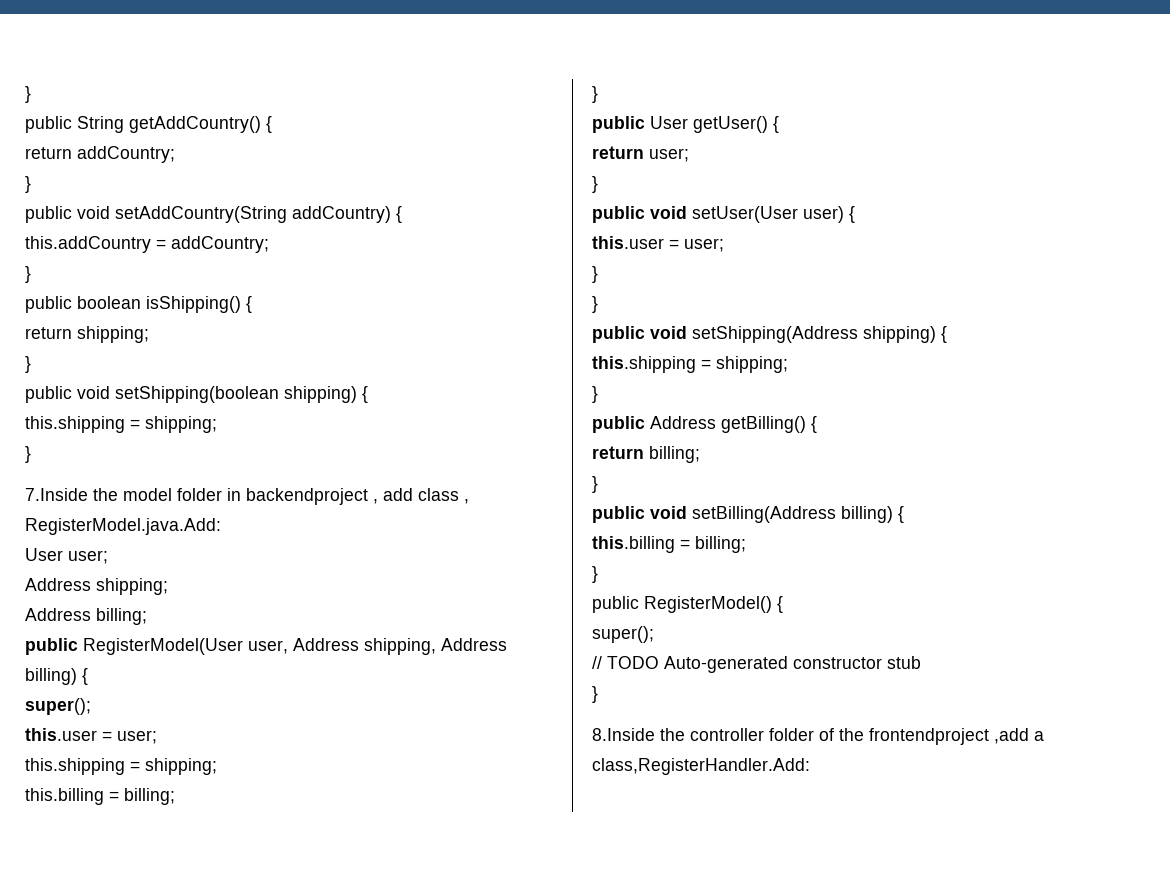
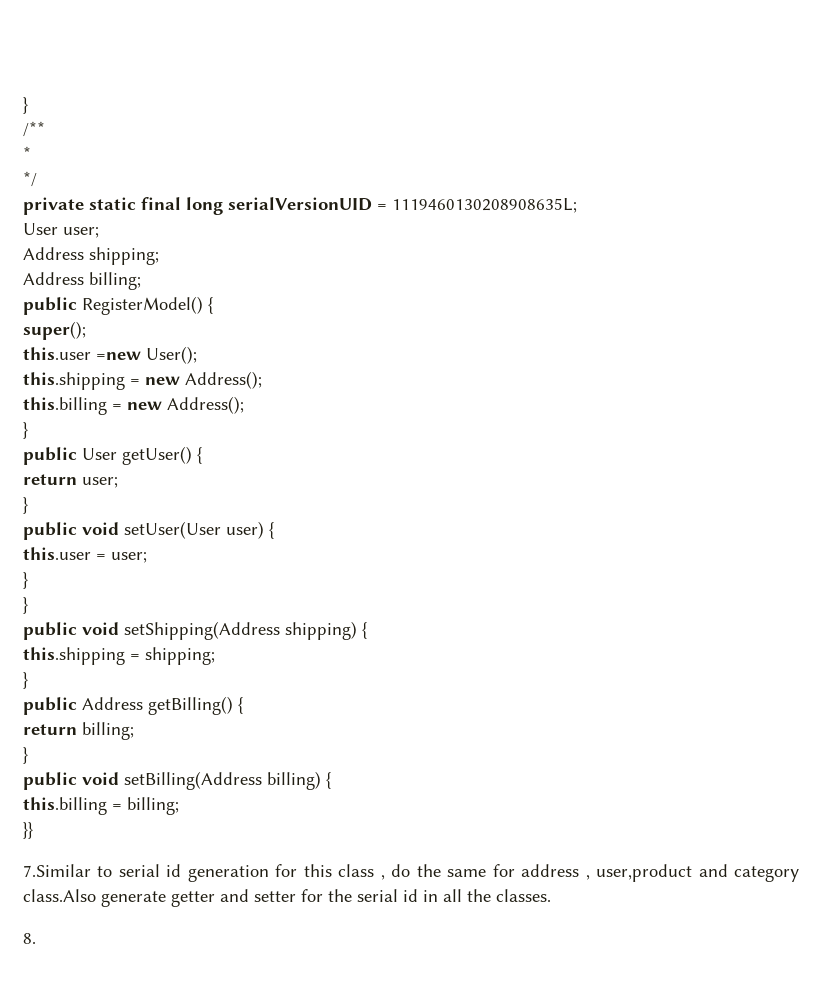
[25,86,31,103] [25,116,272,133] [25,146,175,163] [25,176,31,193] [25,206,402,223] [25,236,269,253] [25,266,31,283] [25,296,252,313] [25,326,149,343] [25,356,31,373] [25,386,368,403] [25,416,217,433] [25,446,31,463] [25,488,469,505] [25,518,221,535] } // public String getAddCountry() { // return addCountry; // } // public void setAddCountry(String addCountry) { // this.addCountry = addCountry; // } // public boolean isShipping() { // return shipping; // } // public void setShipping(boolean shipping) { // this.shipping = shipping; // } // 7.Inside the model folder in backendproject , add class , RegisterModel.java.Add: -> [23,97,28,114] [23,121,45,137] [23,146,31,160] [23,171,37,187] [23,197,577,215] } // /** // * // */ // private static final long serialVersionUID = 1119460130208908635L;
[83,638,507,655] [25,668,77,685] RegisterModel(User user, Address shipping, Address billing) -> [82,296,203,315] RegisterModel()
[102,730,157,744] [25,758,217,775] [25,788,175,805] = user; // this.shipping = shipping; // this.billing = billing; -> [96,346,197,364] [23,371,262,390] [23,396,244,415] =new User(); // this.shipping = new Address(); // this.billing = new Address();
[592,566,598,583] [592,596,783,613] [592,626,654,643] [592,656,921,673] [592,686,598,703] [592,728,1044,745] [592,758,810,775] } // public RegisterModel() { // super(); // // TODO Auto-generated constructor stub // } // 8.Inside the controller folder of the frontendproject ,add a class,RegisterHandler.Add: -> [23,822,33,839] [23,864,800,882] [23,889,551,907] [23,933,36,944] }} // 7.Similar to serial id generation for this class , do the same for address , user,product and category class.Also generate getter and setter for the serial id in all the classes. // 8.

